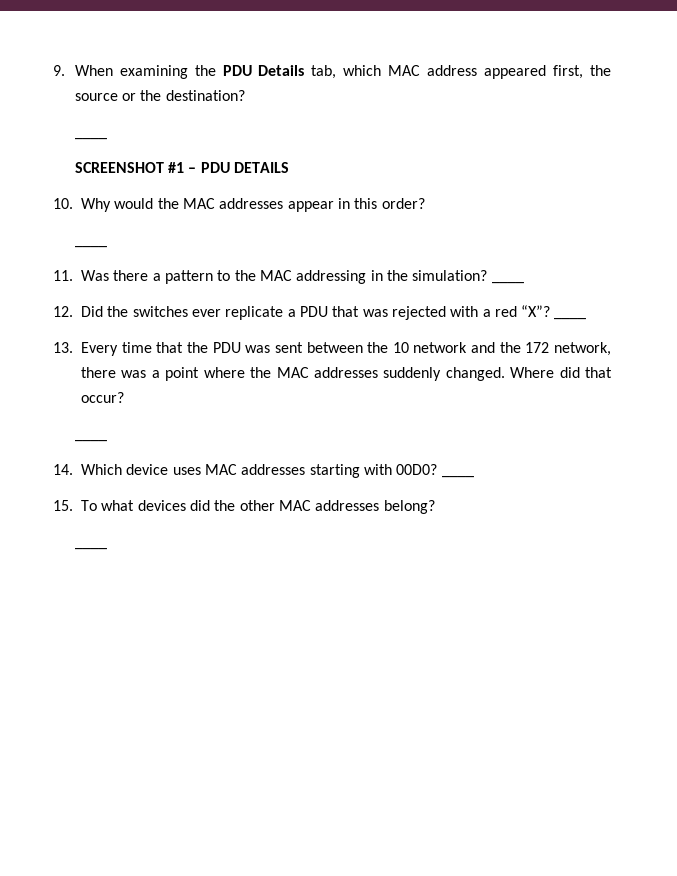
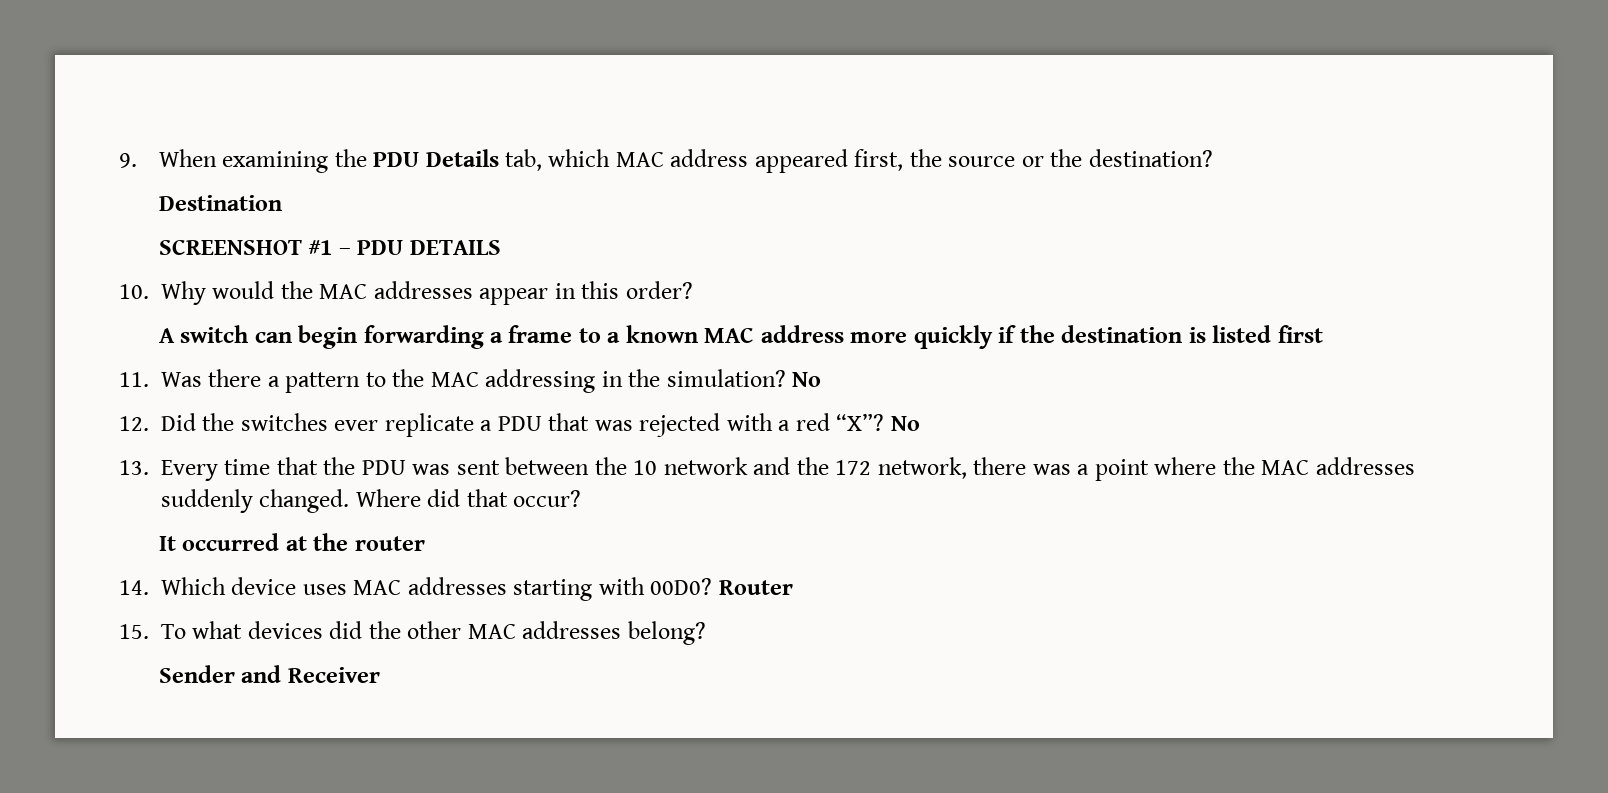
[74,137,107,140] ____ -> [158,195,282,211] Destination
[74,245,107,248] ____ -> [158,325,1323,349] A switch can begin forwarding a frame to a known MAC address more quickly if the destination is listed first
[491,281,524,284] ____ -> [792,372,822,387] No
[554,317,587,320] ____ -> [890,416,920,431] No
[74,439,107,442] ____ -> [158,533,425,551] It occurred at the router
[441,475,474,478] ____ -> [718,580,793,595] Router
[74,547,107,550] ____ -> [158,665,380,683] Sender and Receiver

